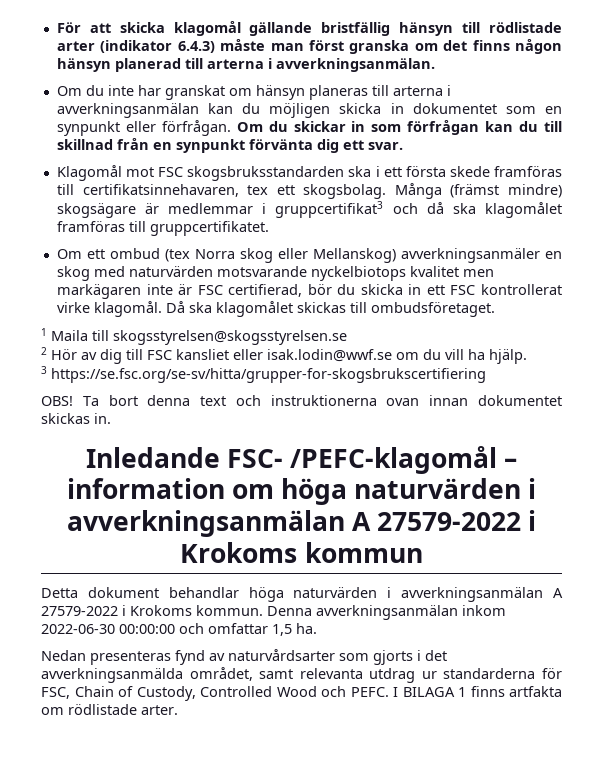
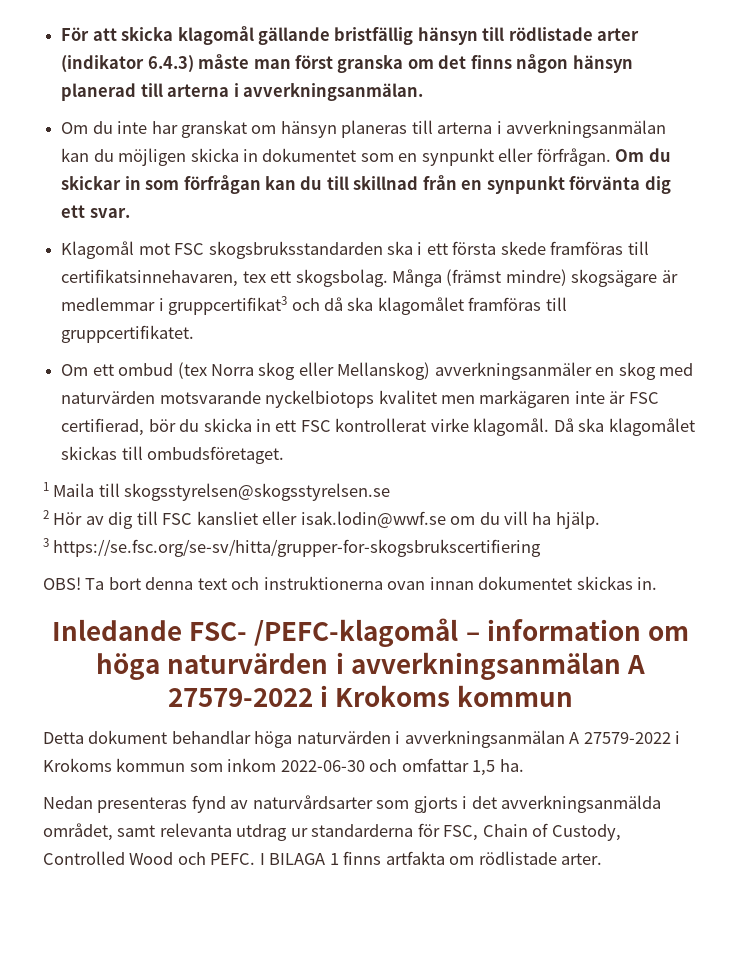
[196,605,458,620] kommun. Denna avverkningsanmälan -> [116,758,223,772] kommun som
[119,624,175,634] 00:00:00 -> (365, 766) none

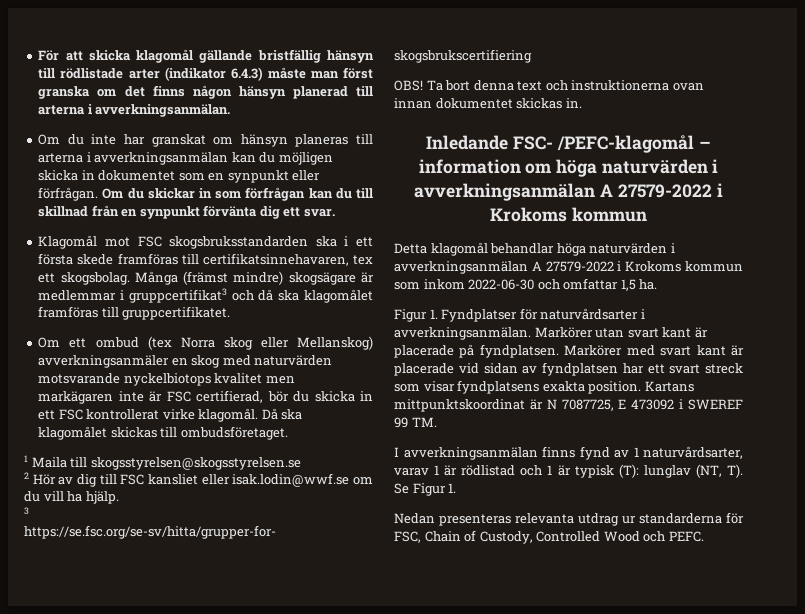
[88,730,168,744] dokument -> [430,242,488,256] klagomål
[43,795,662,813] [43,823,156,841] Nedan presenteras fynd av naturvårdsarter som gjorts i det avverkningsanmälda området, samt -> [394,308,645,322] [394,327,708,340] [394,344,744,358] [394,362,743,376] [394,380,694,394] [394,399,743,412] [394,417,437,428] [394,446,743,460] [394,464,743,478] [394,483,457,496] [394,513,511,526] Figur 1. Fyndplatser för naturvårdsarter i avverkningsanmälan. Markörer utan svart kant är placerade på fyndplatsen. Markörer med svart kant är placerade vid sidan av fyndplatsen har ett svart streck som visar fyndplatsens exakta position. Kartans mittpunktskoordinat är N 7087725, E 473092 i SWEREF 99 TM. // I avverkningsanmälan finns fynd av 1 naturvårdsarter, varav 1 är rödlistad och 1 är typisk (T): lunglav (NT, T). Se Figur 1. // Nedan presenteras
[259,851,603,865] I BILAGA 1 finns artfakta om rödlistade arter. -> (704, 536) none

